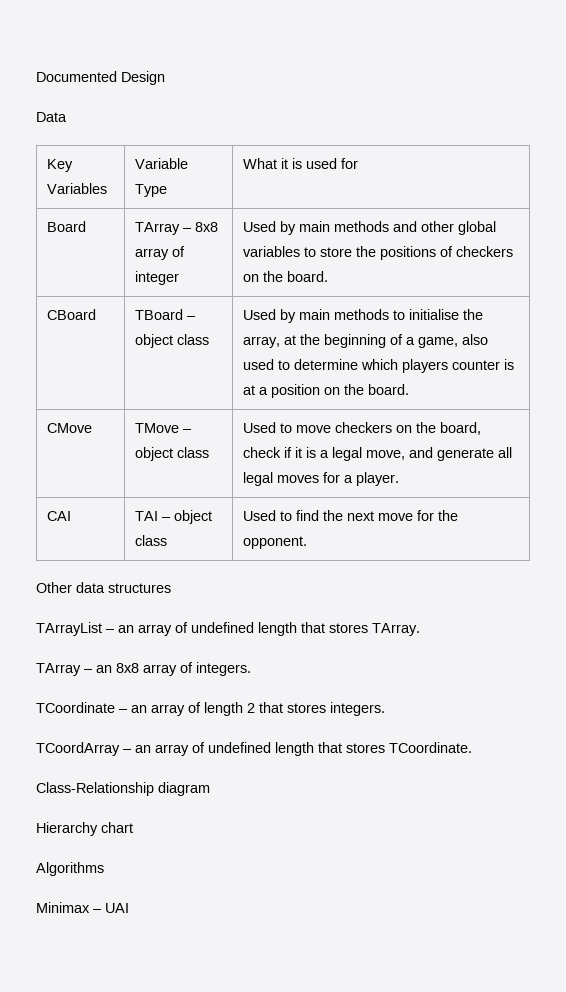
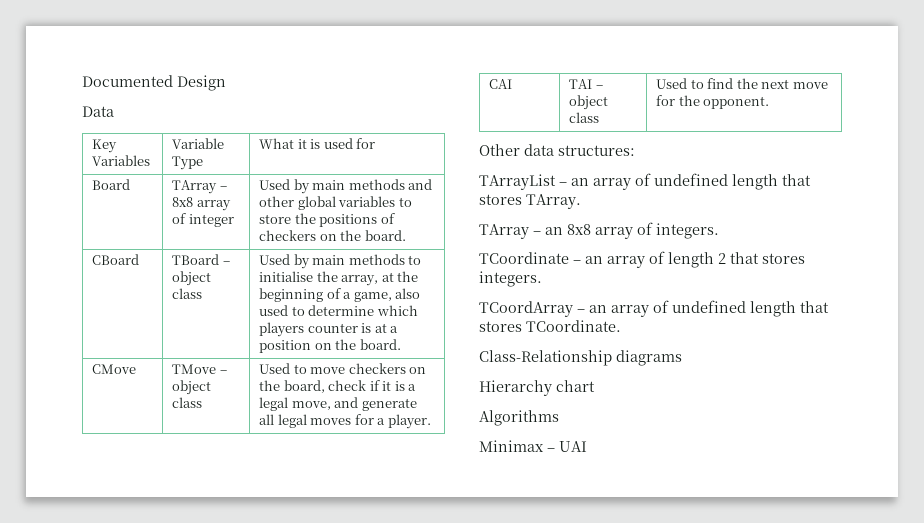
[108,583,171,593] structures -> [558,145,635,156] structures:
[158,782,210,796] diagram -> [616,350,682,366] diagrams

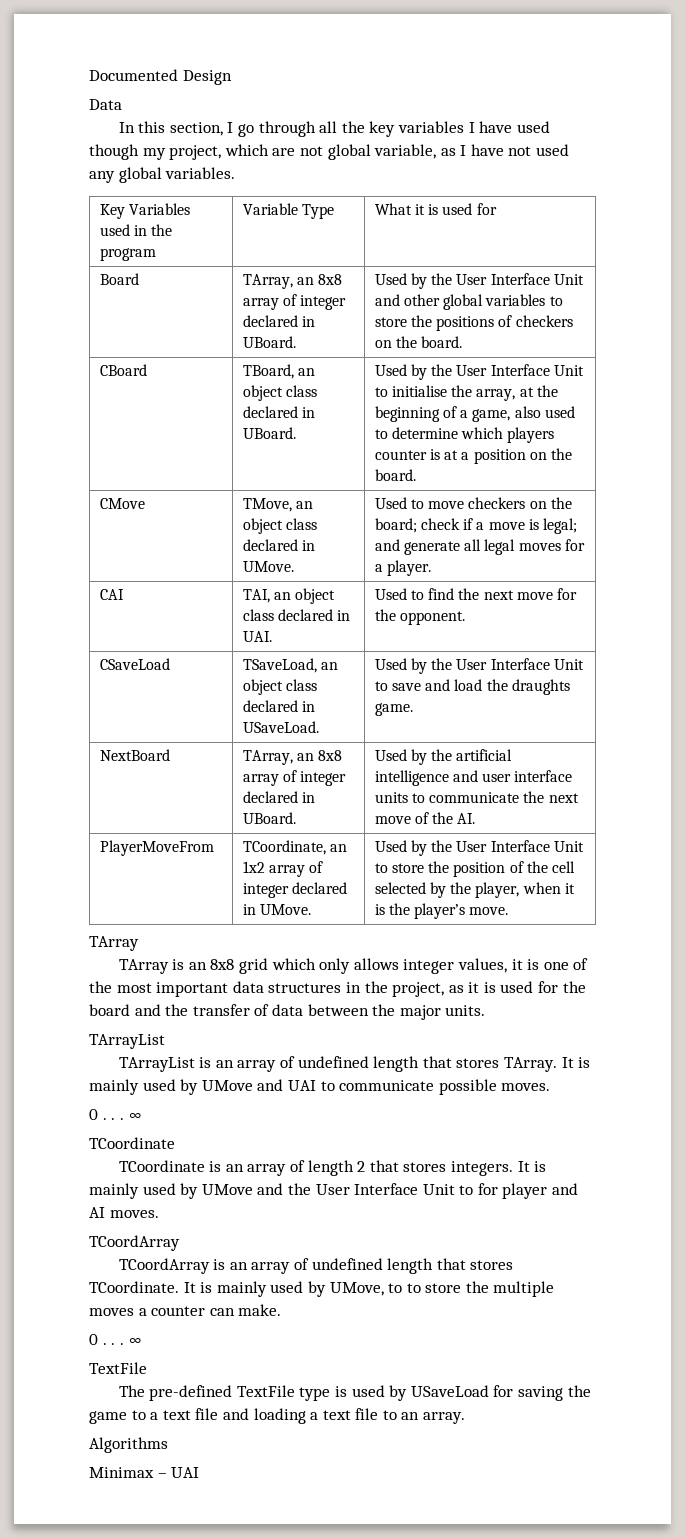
[92,139,118,153] [92,155,151,166] // Key Variables -> [118,121,550,137] [89,144,570,160] [89,167,236,183] [99,203,191,219] [99,224,173,236] [99,248,156,261] // In this section, I go through all the key variables I have used though my project, which are not global variable, as I have not used any global variables. // Key Variables used in the program
[172,180,227,194] [172,197,231,211] [172,213,234,227] [259,179,405,194] TArray – 8x8 array of integer | Used by main methods -> [242,274,343,289] [242,294,347,310] [242,315,316,327] [242,336,296,348] [374,273,584,289] TArray, an 8x8 array of integer declared in UBoard. | Used by the User Interface Unit
[172,254,230,265] [172,271,212,286] [172,288,203,299] [259,254,405,269] TBoard – object class | Used by main methods -> [242,364,316,379] [242,385,318,401] [242,406,316,418] [242,427,296,439] [374,364,584,380] TBoard, an object class declared in UBoard. | Used by the User Interface Unit
[172,364,227,374] [172,380,212,395] [172,397,203,408] TMove – object class -> [242,498,314,512] [242,518,318,534] [242,539,316,551] [242,561,294,572] TMove, an object class declared in UMove.
[283,380,325,393] board, -> [374,518,417,533] board;
[382,381,417,391] [259,397,331,411] it is a legal move, -> [476,518,577,534] a move is legal;
[569,79,603,89] [569,95,609,110] [569,112,600,123] TAI – object class -> [242,588,336,604] [242,609,351,621] [242,631,272,642] TAI, an object class declared in UAI.
[479,144,635,156] [479,174,567,190] // Other data structures: // TArrayList – -> [99,658,170,670] [242,658,339,673] [242,679,318,695] [242,700,316,712] [242,721,319,733] [374,658,584,674] [374,679,570,695] [374,703,413,716] [99,749,170,761] [242,750,343,765] [242,770,347,786] [242,791,316,803] [242,812,296,824] [374,749,513,765] [374,770,573,786] [374,791,579,803] [374,812,476,824] [99,840,214,856] [242,840,348,855] [242,861,324,877] [242,882,348,898] [242,904,312,915] [374,840,584,856] [374,861,575,877] [374,882,575,898] [374,903,509,919] [89,936,139,951] [118,958,589,974] [89,981,586,997] [89,1004,486,1020] [89,1034,165,1049] [118,1057,212,1072] // CSaveLoad | TSaveLoad, an object class declared in USaveLoad. | Used by the User Interface Unit to save and load the draughts game. // NextBoard | TArray, an 8x8 array of integer declared in UBoard. | Used by the artificial intelligence and user interface units to communicate the next move of the AI. // PlayerMoveFrom | TCoordinate, an 1x2 array of integer declared in UMove. | Used by the User Interface Unit to store the position of the cell selected by the player, when it is the player’s move. // TArray // TArray is an 8x8 grid which only allows integer values, it is one of the most important data structures in the project, as it is used for the board and the transfer of data between the major units. // TArrayList // TArrayList is
[479,222,719,239] [479,252,581,264] // TArray – an 8x8 array of integers. // TCoordinate – -> [561,1057,591,1068] [89,1079,551,1095] [89,1109,143,1120] [89,1137,175,1149] [118,1160,222,1172] It is mainly used by UMove and UAI to communicate possible moves. // 0 . . . ∞ // TCoordinate // TCoordinate is
[479,301,585,317] // TCoordArray – -> [517,1161,547,1172] [89,1183,579,1199] [89,1207,159,1218] [89,1235,180,1251] [118,1258,226,1274] It is mainly used by UMove and the User Interface Unit to for player and AI moves. // TCoordArray // TCoordArray is
[479,350,682,366] [479,380,595,396] // Class-Relationship diagrams // Hierarchy chart -> [183,1281,555,1297] [89,1304,282,1316] [89,1334,143,1345] [89,1362,147,1374] [118,1385,591,1401] [89,1408,466,1424] It is mainly used by UMove, to to store the multiple moves a counter can make. // 0 . . . ∞ // TextFile // The pre-defined TextFile type is used by USaveLoad for saving the game to a text file and loading a text file to an array.

